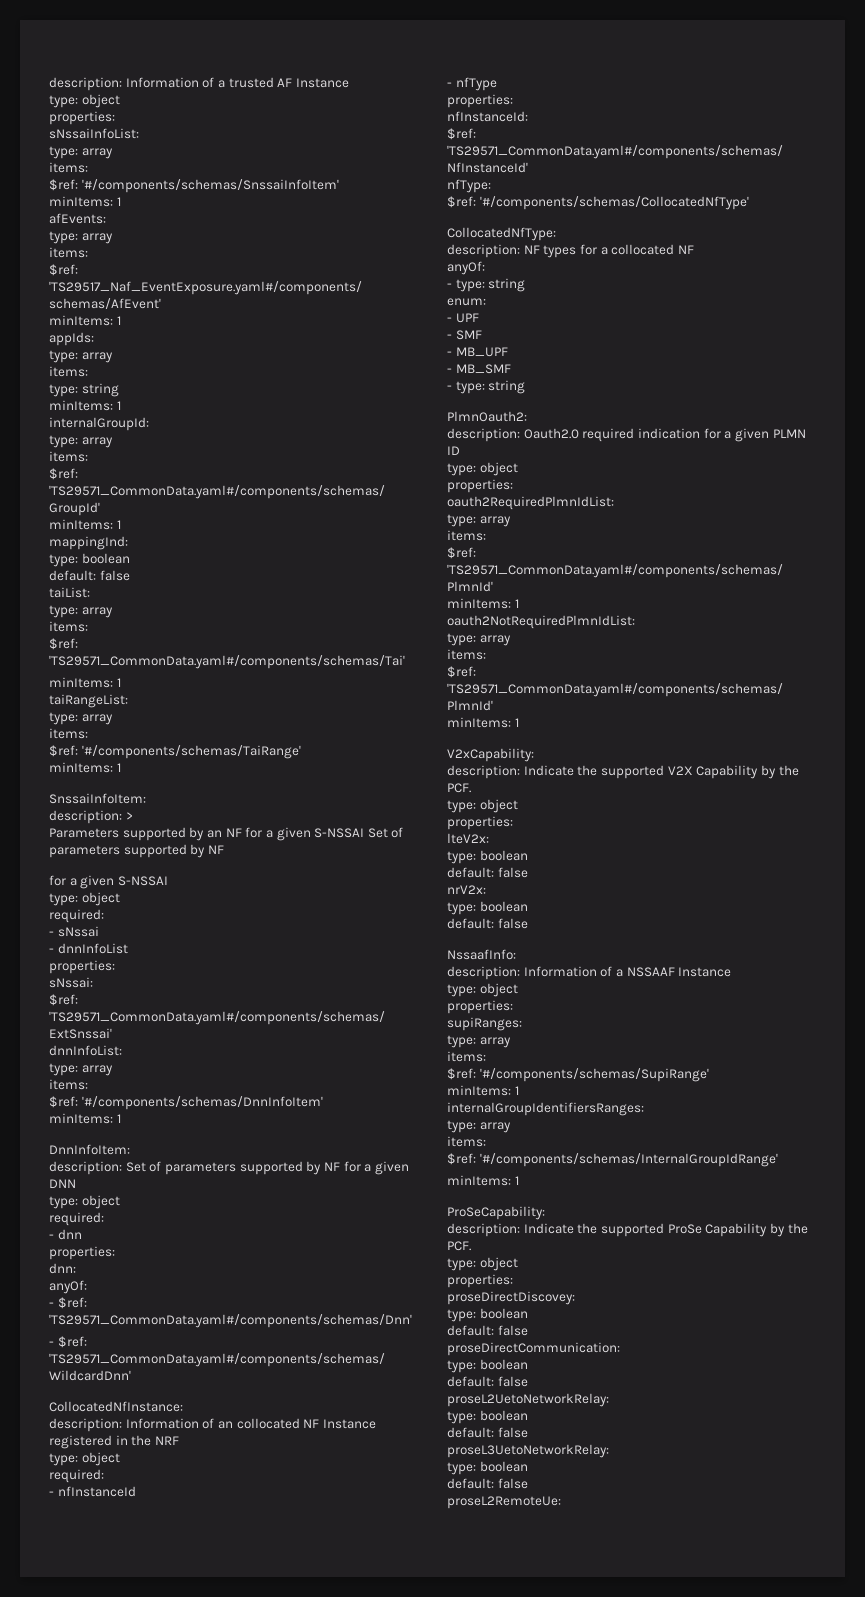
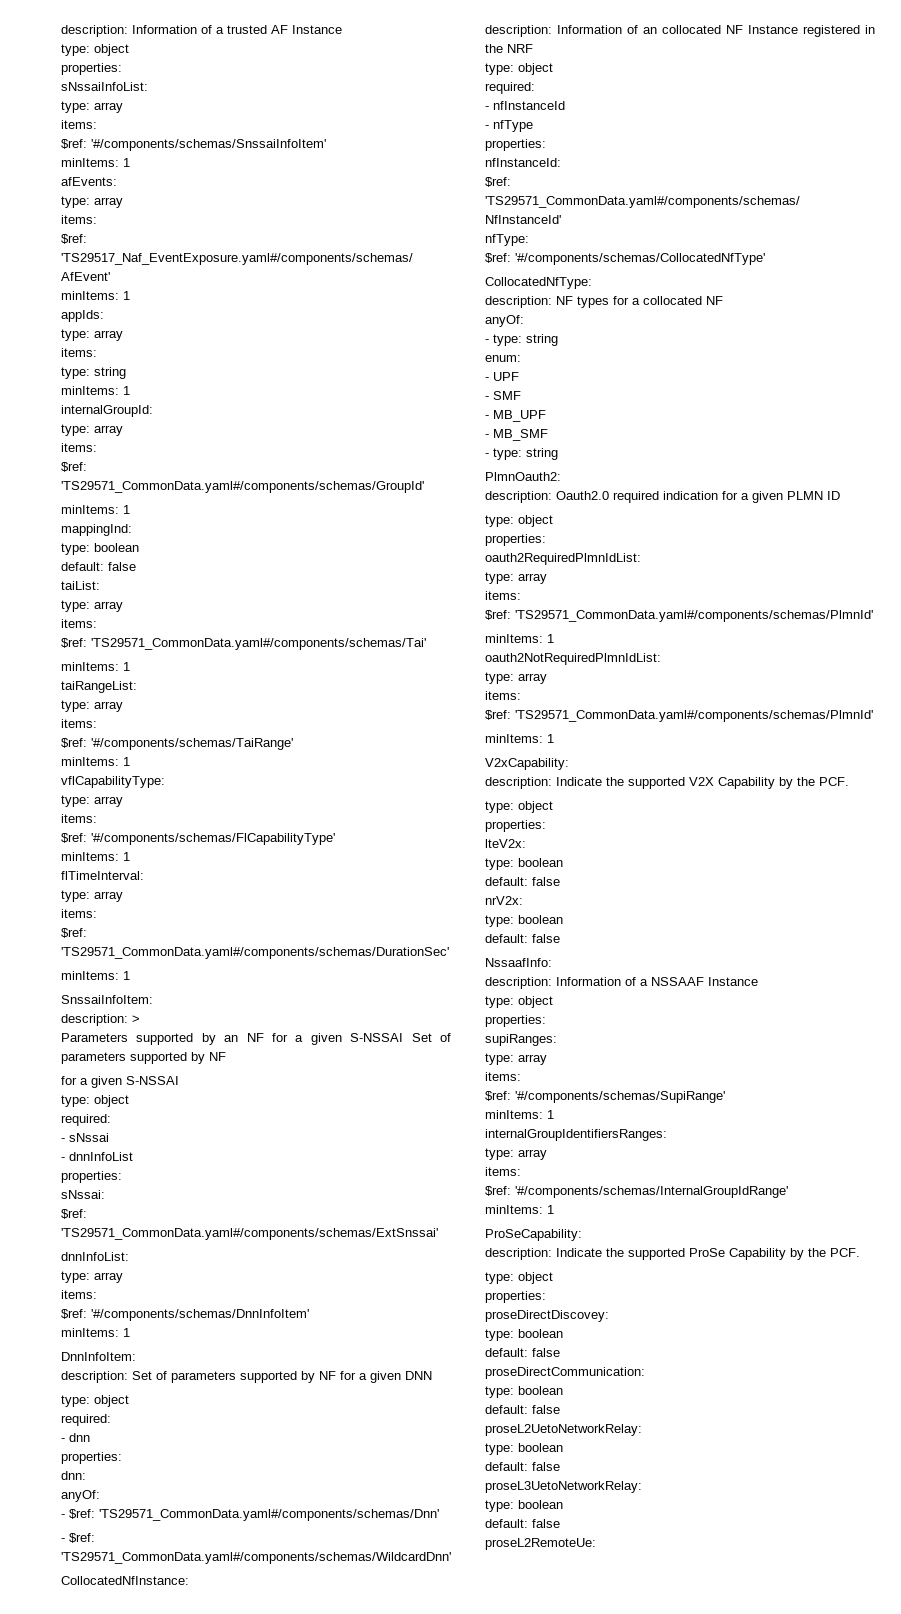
(121, 767) none -> [61,776,165,788] [61,795,123,807] [61,814,97,823] [61,833,335,845] [61,852,130,861] [61,871,144,880] [61,890,123,902] [61,909,97,918] [61,928,87,938] [61,947,449,959] [61,971,130,980] // vflCapabilityType: // type: array // items: // $ref: '#/components/schemas/FlCapabilityType' // minItems: 1 // flTimeInterval: // type: array // items: // $ref: 'TS29571_CommonData.yaml#/components/schemas/DurationSec' // minItems: 1

